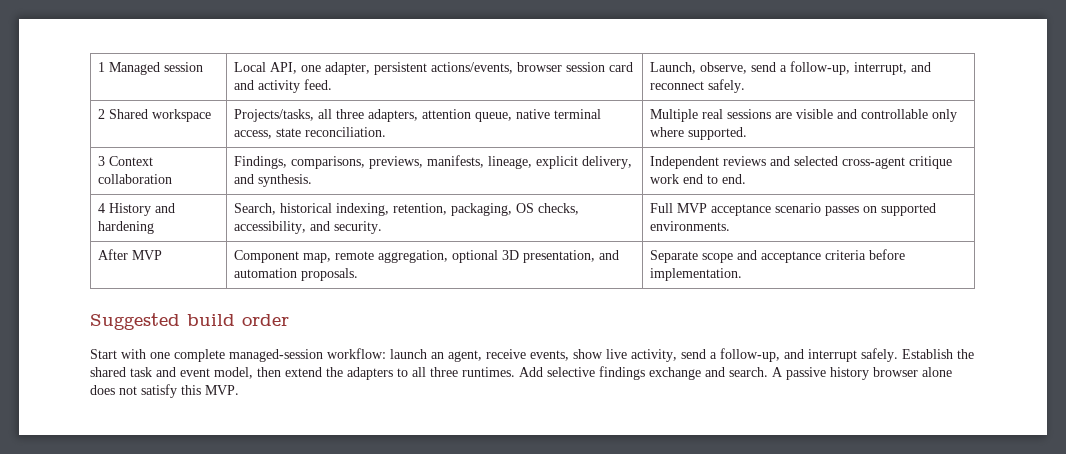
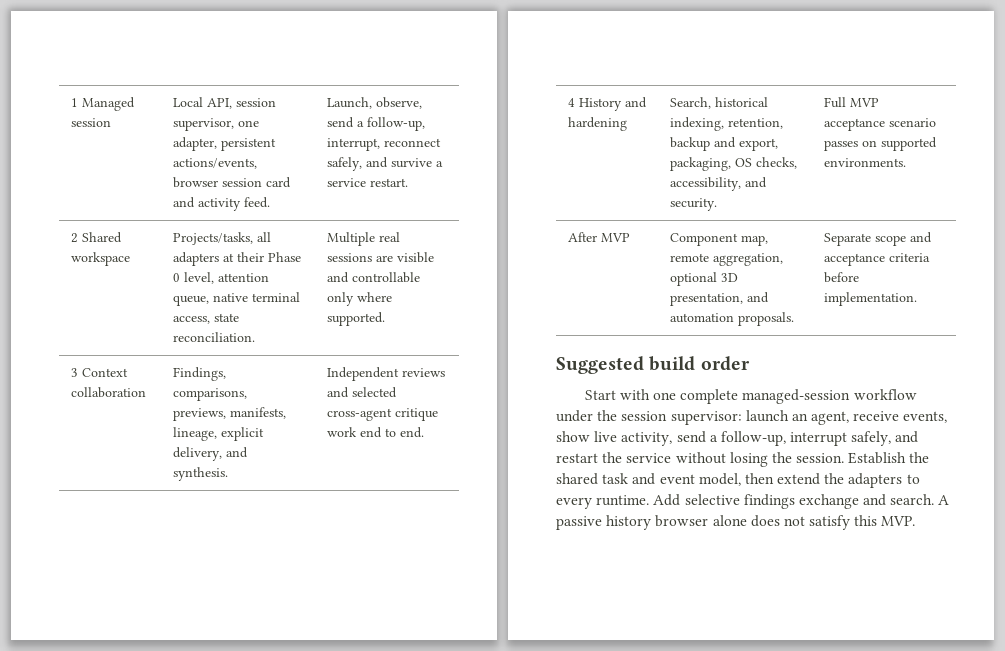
(298, 68) none -> [236,98,277,107] [173,118,235,131] session supervisor,
[911,62,932,72] [650,79,746,93] and reconnect safely. -> [384,138,442,147] [327,157,444,171] [327,178,409,187] reconnect safely, and survive a service restart.
[336,109,419,122] three adapters, -> [173,252,302,266] [173,272,215,284] adapters at their Phase 0 level,
(448, 209) none -> [670,137,779,151] backup and export,
[327,348,386,359] workflow: -> [853,389,917,400] [556,410,742,425] workflow under the session supervisor:
[784,348,898,362] and interrupt safely. -> [790,431,919,446] [556,452,845,467] interrupt safely, and restart the service without losing the session.
[412,367,515,377] all three runtimes. -> [556,495,650,509] every runtime.

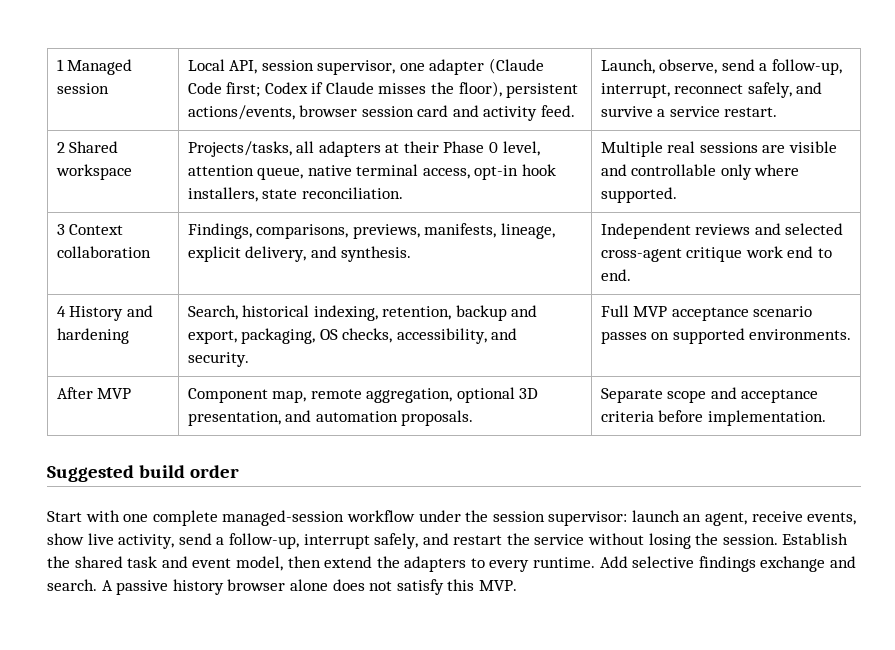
[173,137,218,151] adapter, -> [429,58,545,75] [187,81,502,97] adapter (Claude Code first; Codex if Claude misses the floor),
(211, 320) none -> [474,164,557,180] [187,187,258,202] opt-in hook installers,

